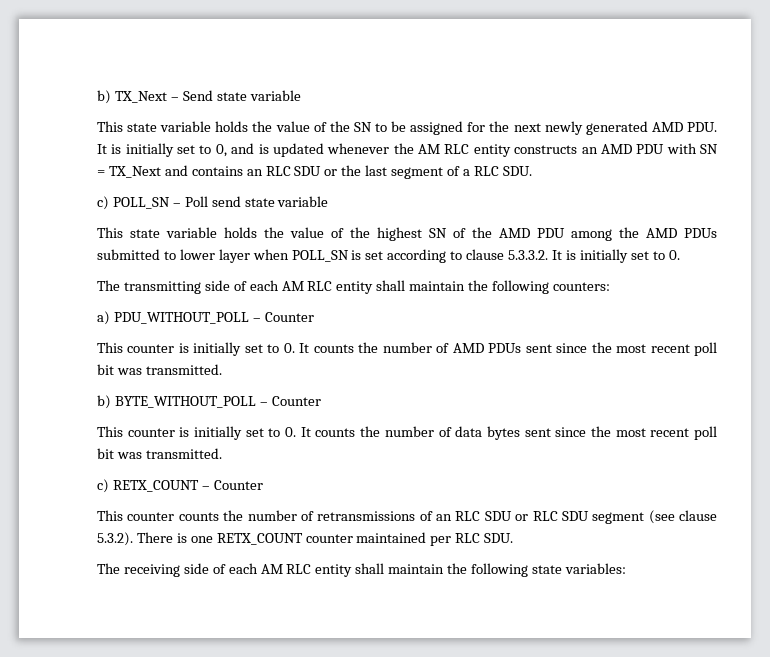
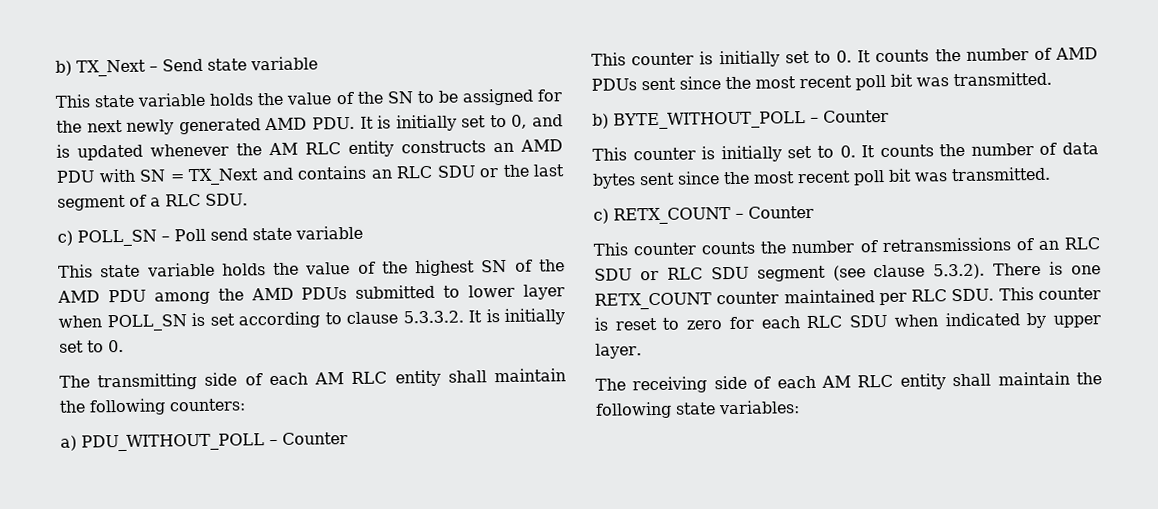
(514, 538) none -> [998,287,1101,301] [594,312,1101,331] [595,343,642,359] This counter is reset to zero for each RLC SDU when indicated by upper layer.

